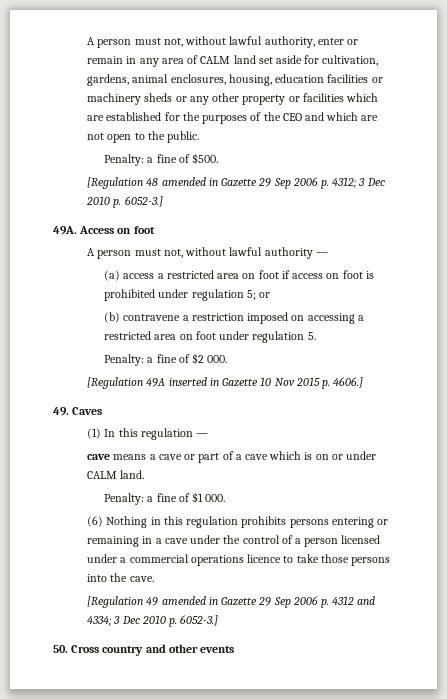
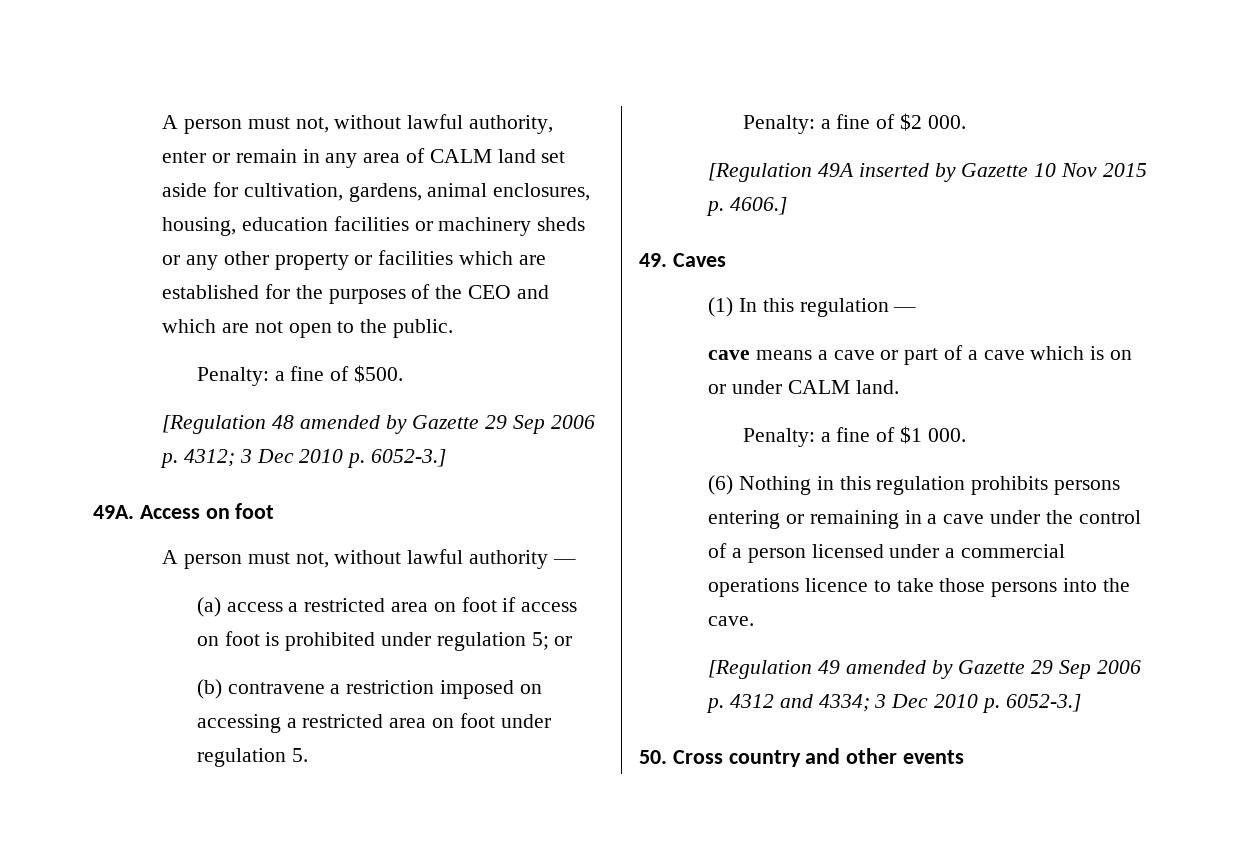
[208,178,218,186] in -> [385,415,407,434] by
[209,378,219,386] in -> [934,163,956,182] by
[208,597,218,605] in -> [931,660,953,679] by

